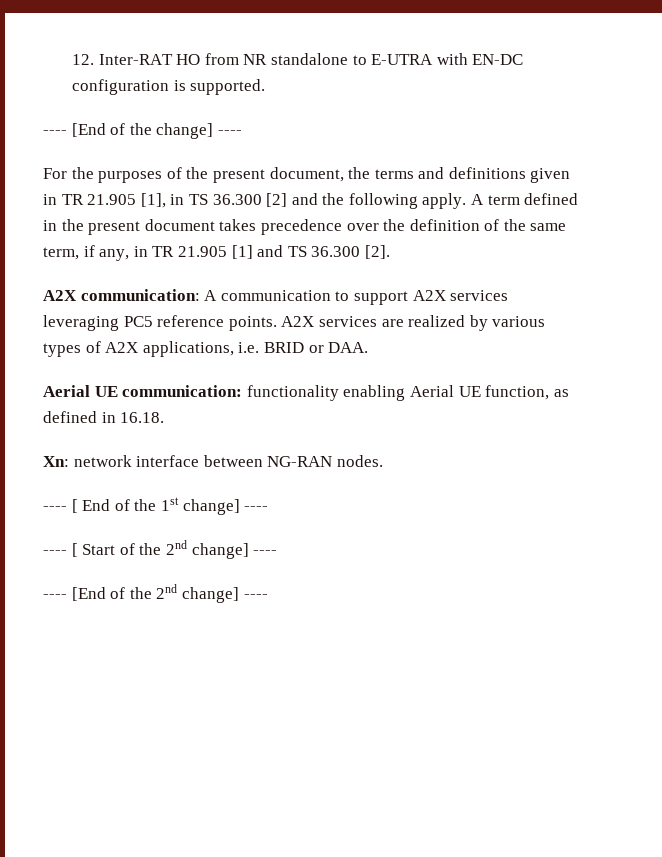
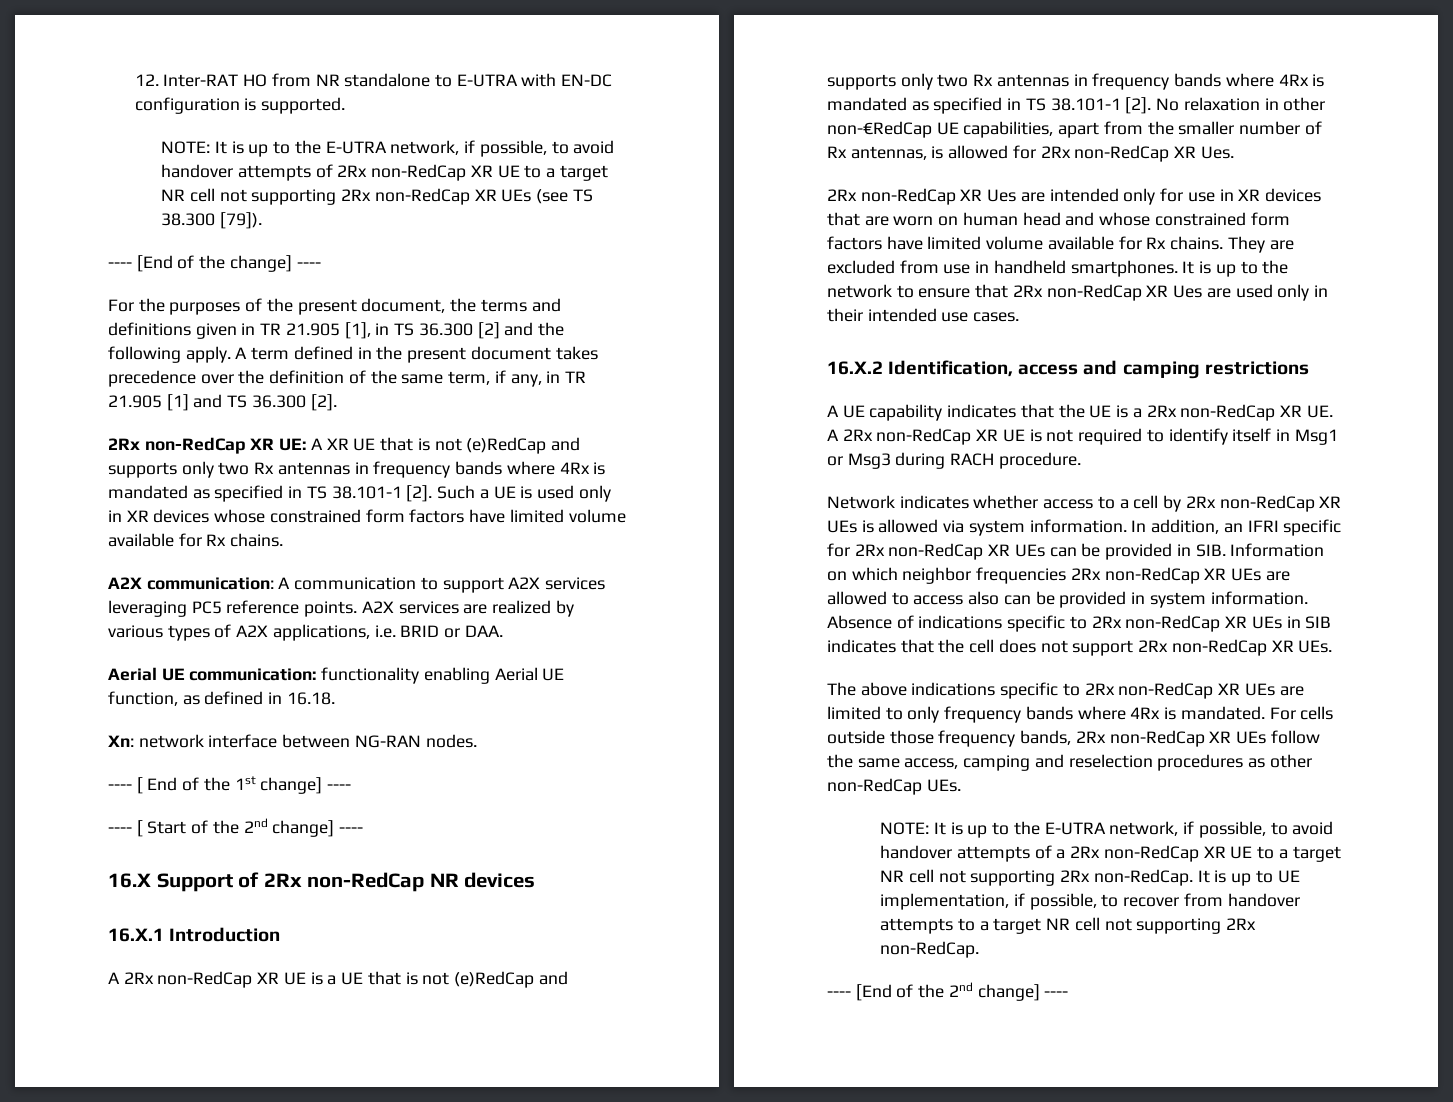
(266, 87) none -> [161,140,615,157] [161,164,608,181] [161,188,593,205] [161,212,263,229] // NOTE: It is up to the E-UTRA network, if possible, to avoid handover attempts of 2Rx non-RedCap XR UE to a target NR cell not supporting 2Rx non-RedCap XR UEs (see TS 38.300 [79]).
(390, 252) none -> [108,437,580,454] [108,461,606,478] [108,485,611,502] [108,509,626,523] [108,533,284,547] // 2Rx non-RedCap XR UE: A XR UE that is not (e)RedCap and supports only two Rx antennas in frequency bands where 4Rx is mandated as specified in TS 38.101-1 [2]. Such a UE is used only in XR devices whose constrained form factors have limited volume available for Rx chains.
(278, 552) none -> [108,872,536,892] [108,927,281,942] [108,971,568,988] [827,73,1325,90] [827,97,1326,114] [827,121,1322,138] [827,145,1234,162] [827,188,1321,205] [827,212,1290,226] [827,236,1294,253] [827,260,1289,277] [827,284,1328,301] [827,308,1020,322] [827,360,1309,379] [827,404,1333,421] [827,428,1338,445] [827,452,1081,469] [827,495,1342,512] [827,519,1342,536] [827,543,1325,560] [827,567,1290,584] [827,591,1308,608] [827,615,1332,632] [827,639,1333,656] [827,682,1304,699] [827,706,1334,723] [827,730,1320,747] [827,754,1312,771] [827,778,961,795] [880,821,1334,838] [880,845,1341,862] [880,869,1300,886] [880,893,1300,910] [880,917,1257,934] [880,941,980,958] // 16.X Support of 2Rx non-RedCap NR devices // 16.X.1 Introduction // A 2Rx non-RedCap XR UE is a UE that is not (e)RedCap and supports only two Rx antennas in frequency bands where 4Rx is mandated as specified in TS 38.101-1 [2]. No relaxation in other non-€RedCap UE capabilities, apart from the smaller number of Rx antennas, is allowed for 2Rx non-RedCap XR Ues. // 2Rx non-RedCap XR Ues are intended only for use in XR devices that are worn on human head and whose constrained form factors have limited volume available for Rx chains. They are excluded from use in handheld smartphones. It is up to the network to ensure that 2Rx non-RedCap XR Ues are used only in their intended use cases. // 16.X.2 Identification, access and camping restrictions // A UE capability indicates that the UE is a 2Rx non-RedCap XR UE. A 2Rx non-RedCap XR UE is not required to identify itself in Msg1 or Msg3 during RACH procedure. // Network indicates whether access to a cell by 2Rx non-RedCap XR UEs is allowed via system information. In addition, an IFRI specific for 2Rx non-RedCap XR UEs can be provided in SIB. Information on which neighbor frequencies 2Rx non-RedCap XR UEs are allowed to access also can be provided in system information. Absence of indications specific to 2Rx non-RedCap XR UEs in SIB indicates that the cell does not support 2Rx non-RedCap XR UEs. // The above indications specific to 2Rx non-RedCap XR UEs are limited to only frequency bands where 4Rx is mandated. For cells outside those frequency bands, 2Rx non-RedCap XR UEs follow the same access, camping and reselection procedures as other non-RedCap UEs. // NOTE: It is up to the E-UTRA network, if possible, to avoid handover attempts of a 2Rx non-RedCap XR UE to a target NR cell not supporting 2Rx non-RedCap. It is up to UE implementation, if possible, to recover from handover attempts to a target NR cell not supporting 2Rx non-RedCap.

